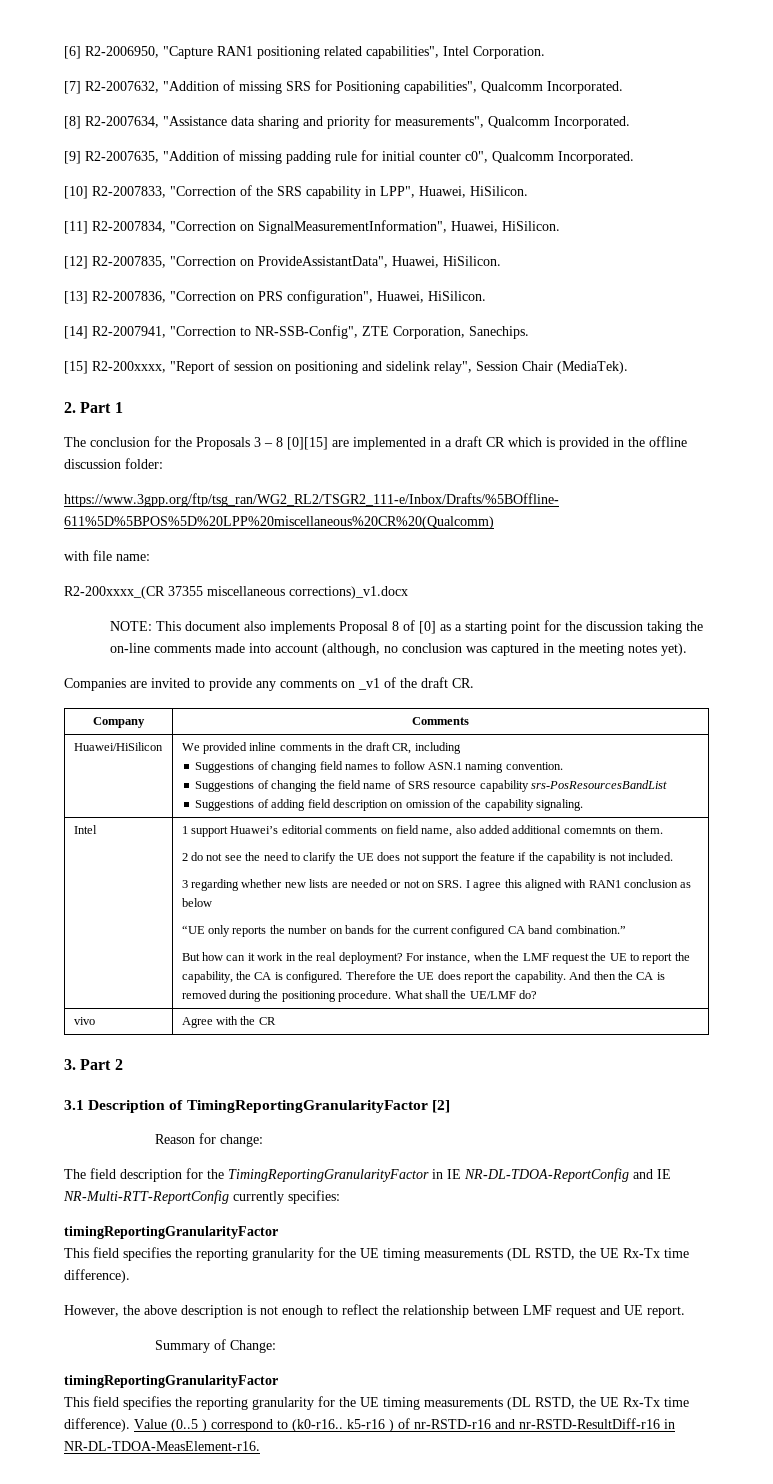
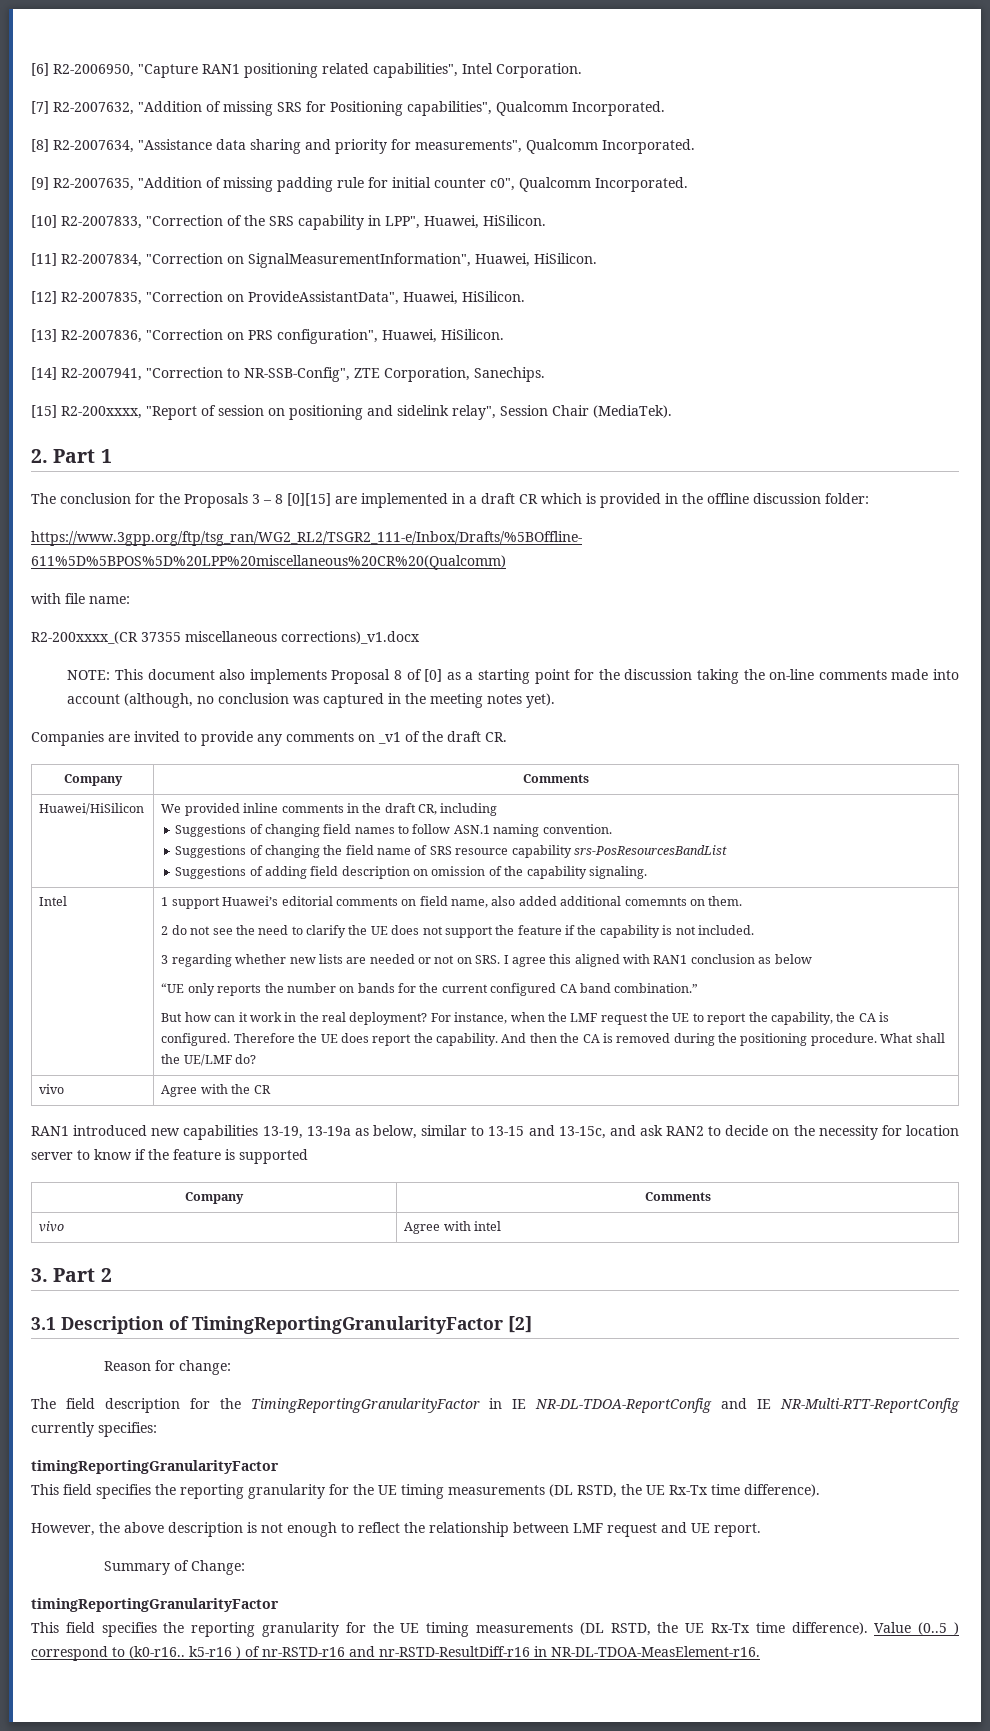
(276, 1021) none -> [31,1125,959,1140] [31,1149,308,1164] [185,1192,244,1204] [644,1192,711,1201] [39,1221,65,1232] [404,1221,502,1234] // RAN1 introduced new capabilities 13-19, 13-19a as below, similar to 13-15 and 13-15c, and ask RAN2 to decide on the necessity for location server to know if the feature is supported // Company | Comments // vivo | Agree with intel

